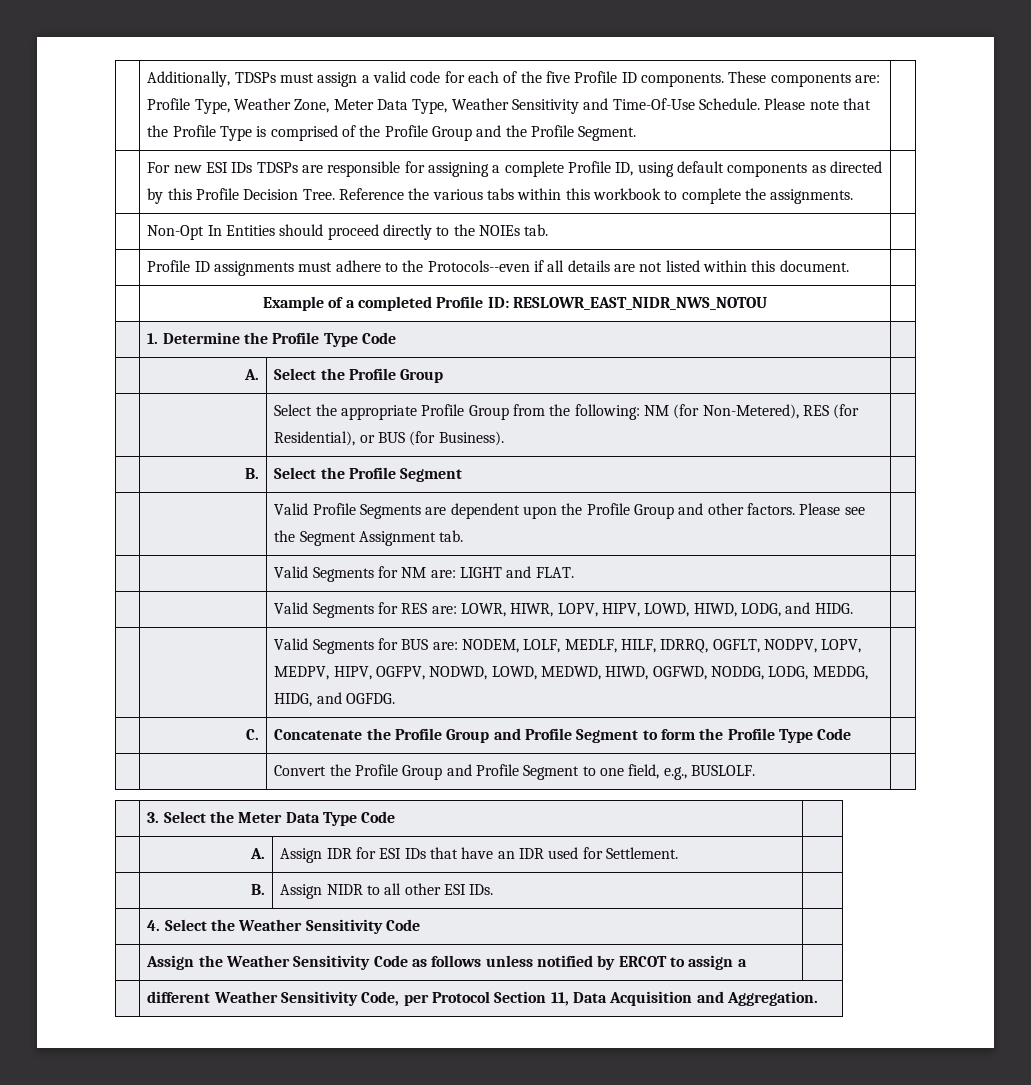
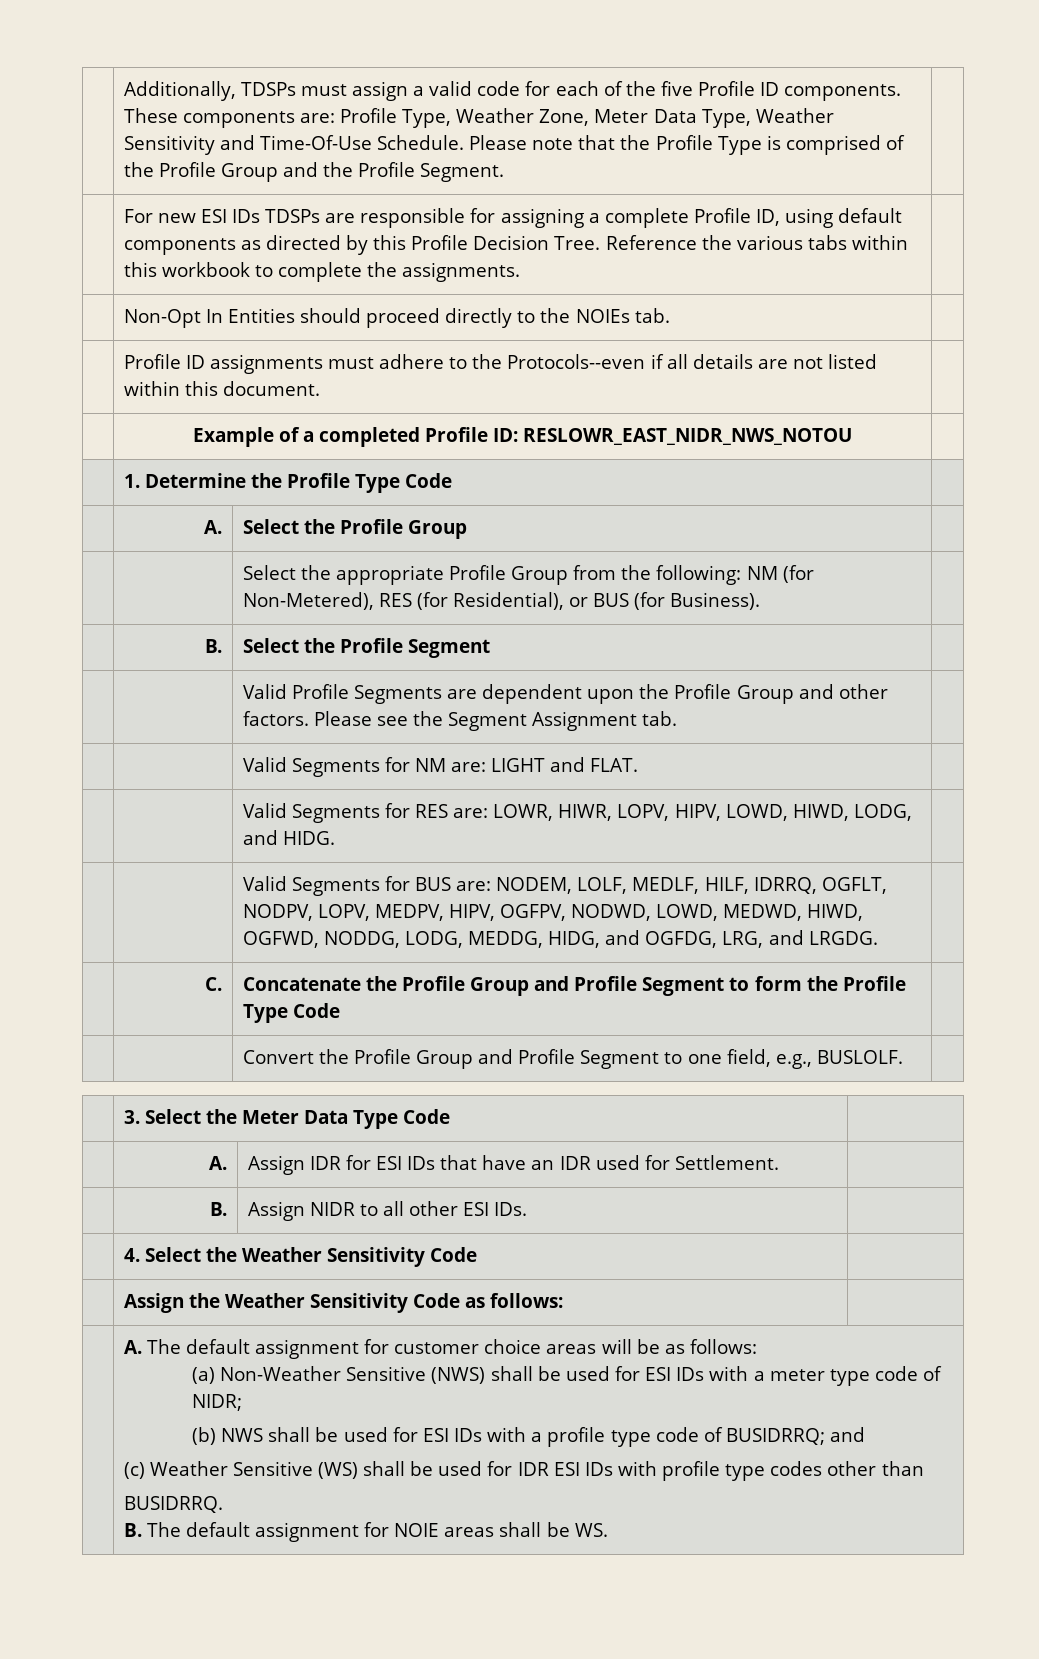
[346,693,396,704] OGFDG. -> [645,930,878,948] OGFDG, LRG, and LRGDG.
[431,955,747,970] [147,991,818,1006] follows unless notified by ERCOT to assign a | // | different Weather Sensitivity Code, per Protocol Section 11, Data Acquisition and Aggregation. -> [490,1293,564,1308] [123,1339,757,1359] [192,1366,943,1386] [192,1394,243,1411] [192,1427,866,1447] [123,1461,924,1481] [123,1496,223,1513] [123,1522,608,1542] follows: | // | A. The default assignment for customer choice areas will be as follows: // (a) Non-Weather Sensitive (NWS) shall be used for ESI IDs with a meter type code of NIDR; // (b) NWS shall be used for ESI IDs with a profile type code of BUSIDRRQ; and // (c) Weather Sensitive (WS) shall be used for IDR ESI IDs with profile type codes other than // BUSIDRRQ. // B. The default assignment for NOIE areas shall be WS.

